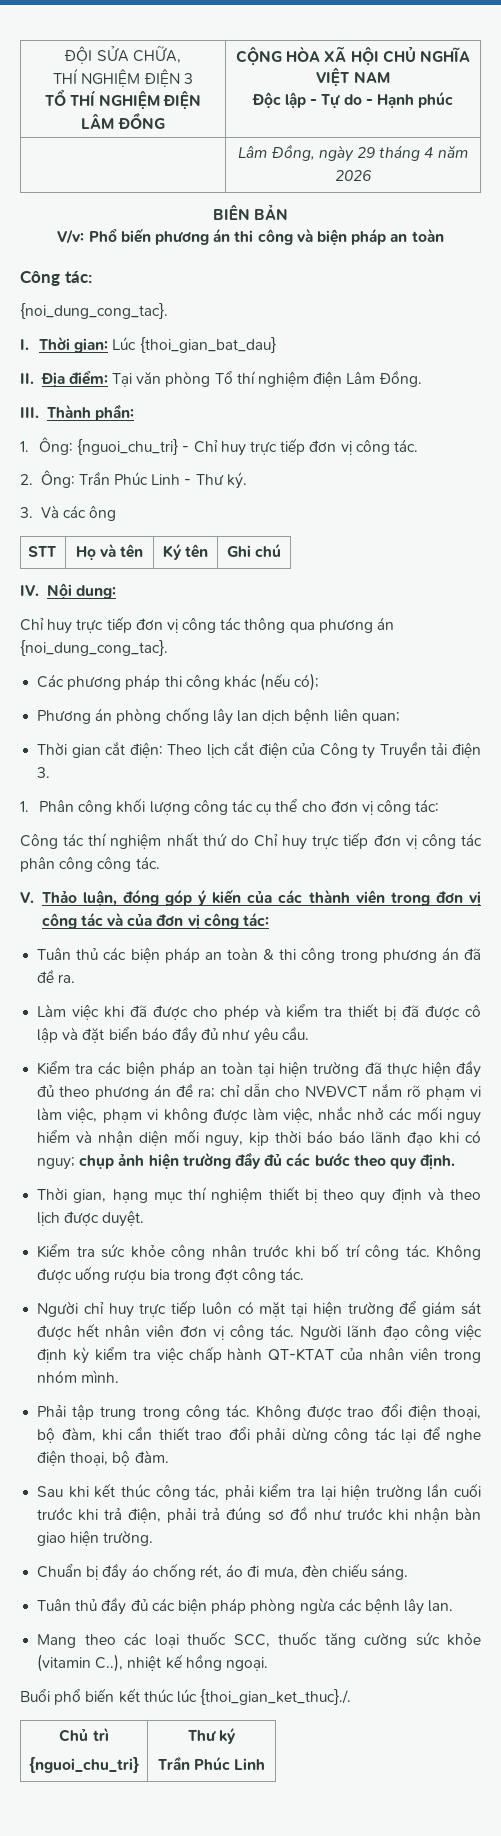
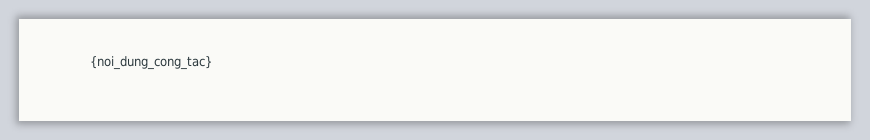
[64,46,181,64] [53,68,193,87] [44,90,202,110] [81,112,165,129] [236,46,470,66] [316,68,390,87] [251,91,454,109] [238,144,468,162] [335,170,372,181] [212,205,289,220] [57,228,444,246] [20,271,92,286] [20,303,168,319] [20,336,276,353] [20,370,422,388] [20,404,134,421] [20,437,418,456] [20,470,247,489] [20,505,117,521] [28,546,57,557] [75,543,144,561] [162,543,209,560] [226,543,282,557] [20,583,116,600] [20,616,395,634] [20,640,168,656] [37,673,320,691] [37,707,400,725] [37,741,482,759] [37,767,51,778] [20,798,440,815] [20,832,483,850] [20,856,160,872] [20,889,482,907] [41,912,270,930] [37,947,481,963] [37,969,76,983] [37,1003,482,1020] [37,1026,309,1044] [37,1060,481,1078] [37,1083,481,1100] [37,1106,482,1124] [37,1129,481,1147] [37,1152,456,1170] [37,1186,481,1204] [37,1210,145,1227] [37,1243,481,1260] [37,1266,305,1283] [37,1300,481,1318] [37,1323,483,1340] [37,1346,481,1364] [37,1370,120,1383] [37,1404,482,1420] [37,1426,481,1443] [37,1450,169,1466] [37,1483,481,1500] [37,1506,482,1523] [37,1530,154,1546] [37,1563,409,1581] [37,1597,454,1615] [37,1631,481,1648] [37,1654,268,1672] [20,1688,352,1705] [59,1727,109,1742] [28,1757,139,1773] [187,1727,237,1744] [157,1756,266,1770] ĐỘI SỬA CHỮA, // THÍ NGHIỆM ĐIỆN 3 // TỔ THÍ NGHIỆM ĐIỆN LÂM ĐỒNG | CỘNG HÒA XÃ HỘI CHỦ NGHĨA VIỆT NAM // Độc lập - Tự do - Hạnh phúc // | Lâm Đồng, ngày 29 tháng 4 năm 2026 // BIÊN BẢN // V/v: Phổ biến phương án thi công và biện pháp an toàn // Công tác: // {noi_dung_cong_tac}. // I. Thời gian: Lúc {thoi_gian_bat_dau} // II. Địa điểm: Tại văn phòng Tổ thí nghiệm điện Lâm Đồng. // III. Thành phần: // 1. Ông: {nguoi_chu_tri} - Chỉ huy trực tiếp đơn vị công tác. // 2. Ông: Trần Phúc Linh - Thư ký. // 3. Và các ông // STT | Họ và tên | Ký tên | Ghi chú // IV. Nội dung: // Chỉ huy trực tiếp đơn vị công tác thông qua phương án {noi_dung_cong_tac}. // Các phương pháp thi công khác (nếu có); // Phương án phòng chống lây lan dịch bệnh liên quan; // Thời gian cắt điện: Theo lịch cắt điện của Công ty Truyền tải điện 3. // 1. Phân công khối lượng công tác cụ thể cho đơn vị công tác: // Công tác thí nghiệm nhất thứ do Chỉ huy trực tiếp đơn vị công tác phân công công tác. // V. Thảo luận, đóng góp ý kiến của các thành viên trong đơn vị công tác và của đơn vị công tác: // Tuân thủ các biện pháp an toàn & thi công trong phương án đã đề ra. // Làm việc khi đã được cho phép và kiểm tra thiết bị đã được cô lập và đặt biển báo đầy đủ như yêu cầu. // Kiểm tra các biện pháp an toàn tại hiện trường đã thực hiện đầy đủ theo phương án đề ra; chỉ dẫn cho NVĐVCT nắm rõ phạm vi làm việc, phạm vi không được làm việc, nhắc nhở các mối nguy hiểm và nhận diện mối nguy, kịp thời báo báo lãnh đạo khi có nguy; chụp ảnh hiện trường đầy đủ các bước theo quy định. // Thời gian, hạng mục thí nghiệm thiết bị theo quy định và theo lịch được duyệt. // Kiểm tra sức khỏe công nhân trước khi bố trí công tác. Không được uống rượu bia trong đợt công tác. // Người chỉ huy trực tiếp luôn có mặt tại hiện trường để giám sát được hết nhân viên đơn vị công tác. Người lãnh đạo công việc định kỳ kiểm tra việc chấp hành QT-KTAT của nhân viên trong nhóm mình. // Phải tập trung trong công tác. Không được trao đổi điện thoại, bộ đàm, khi cần thiết trao đổi phải dừng công tác lại để nghe điện thoại, bộ đàm. // Sau khi kết thúc công tác, phải kiểm tra lại hiện trường lần cuối trước khi trả điện, phải trả đúng sơ đồ như trước khi nhận bàn giao hiện trường. // Chuẩn bị đầy áo chống rét, áo đi mưa, đèn chiếu sáng. // Tuân thủ đầy đủ các biện pháp phòng ngừa các bệnh lây lan. // Mang theo các loại thuốc SCC, thuốc tăng cường sức khỏe (vitamin C..), nhiệt kế hồng ngoại. // Buổi phổ biến kết thúc lúc {thoi_gian_ket_thuc}./. // Chủ trì // {nguoi_chu_tri} | Thư ký // Trần Phúc Linh -> [90,56,212,70] {noi_dung_cong_tac}

